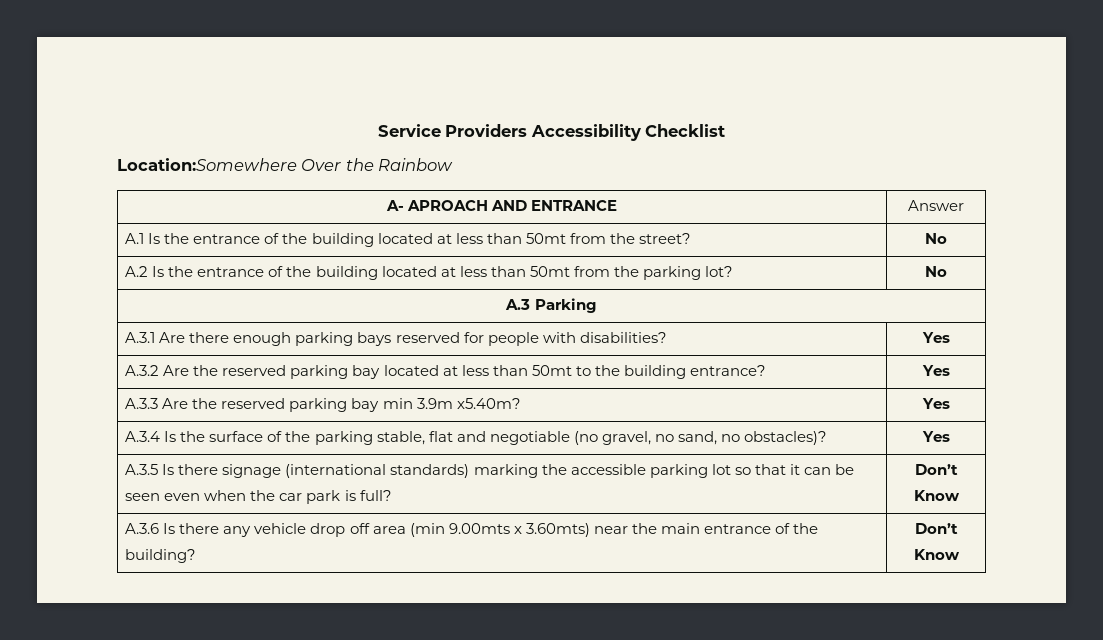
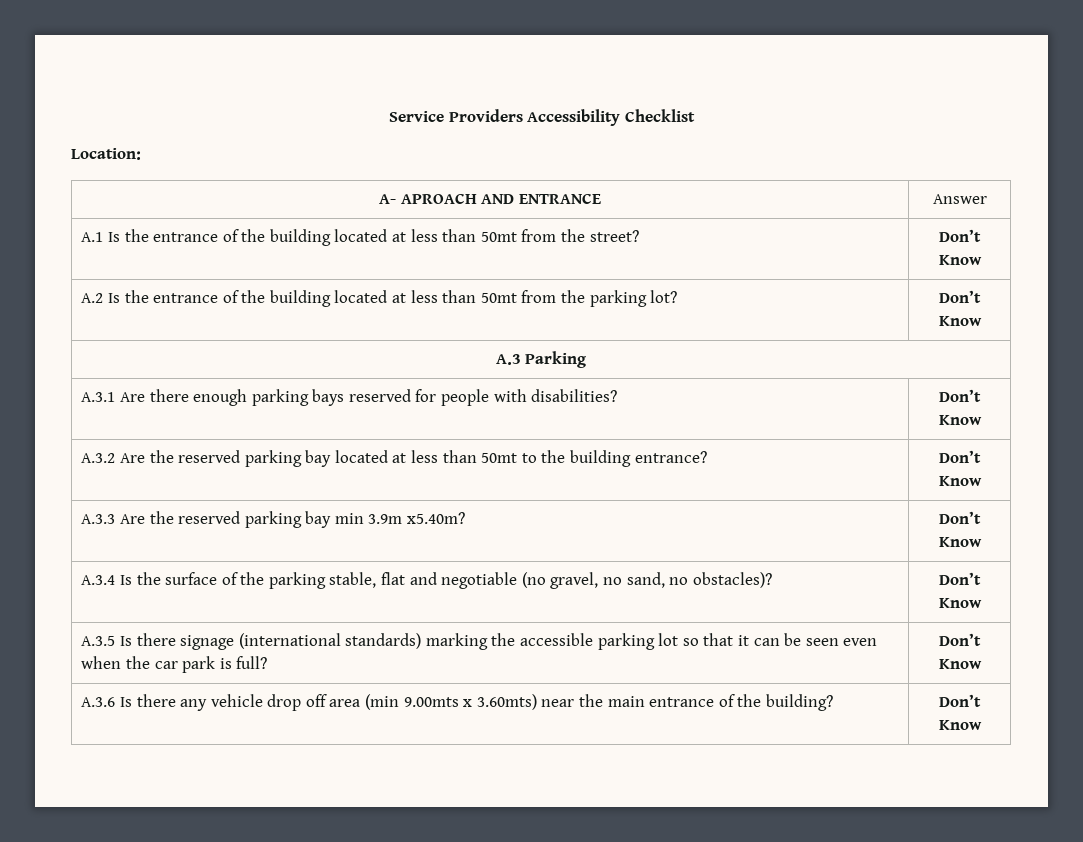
[117,158,454,171] Location:Somewhere Over the Rainbow -> [71,148,141,160] Location:
[925,233,947,244] No -> [939,229,981,242] [938,255,982,265] Don’t Know
[925,266,947,277] No -> [939,290,981,303] [938,316,982,326] Don’t Know
[921,332,950,343] Yes -> [939,389,981,402] [938,415,982,425] Don’t Know
[921,365,950,376] Yes -> [939,450,981,463] [938,476,982,486] Don’t Know
[921,398,950,409] Yes -> [939,511,981,524] [938,537,982,547] Don’t Know
[921,431,950,442] Yes -> [939,572,981,585] [938,598,982,608] Don’t Know

